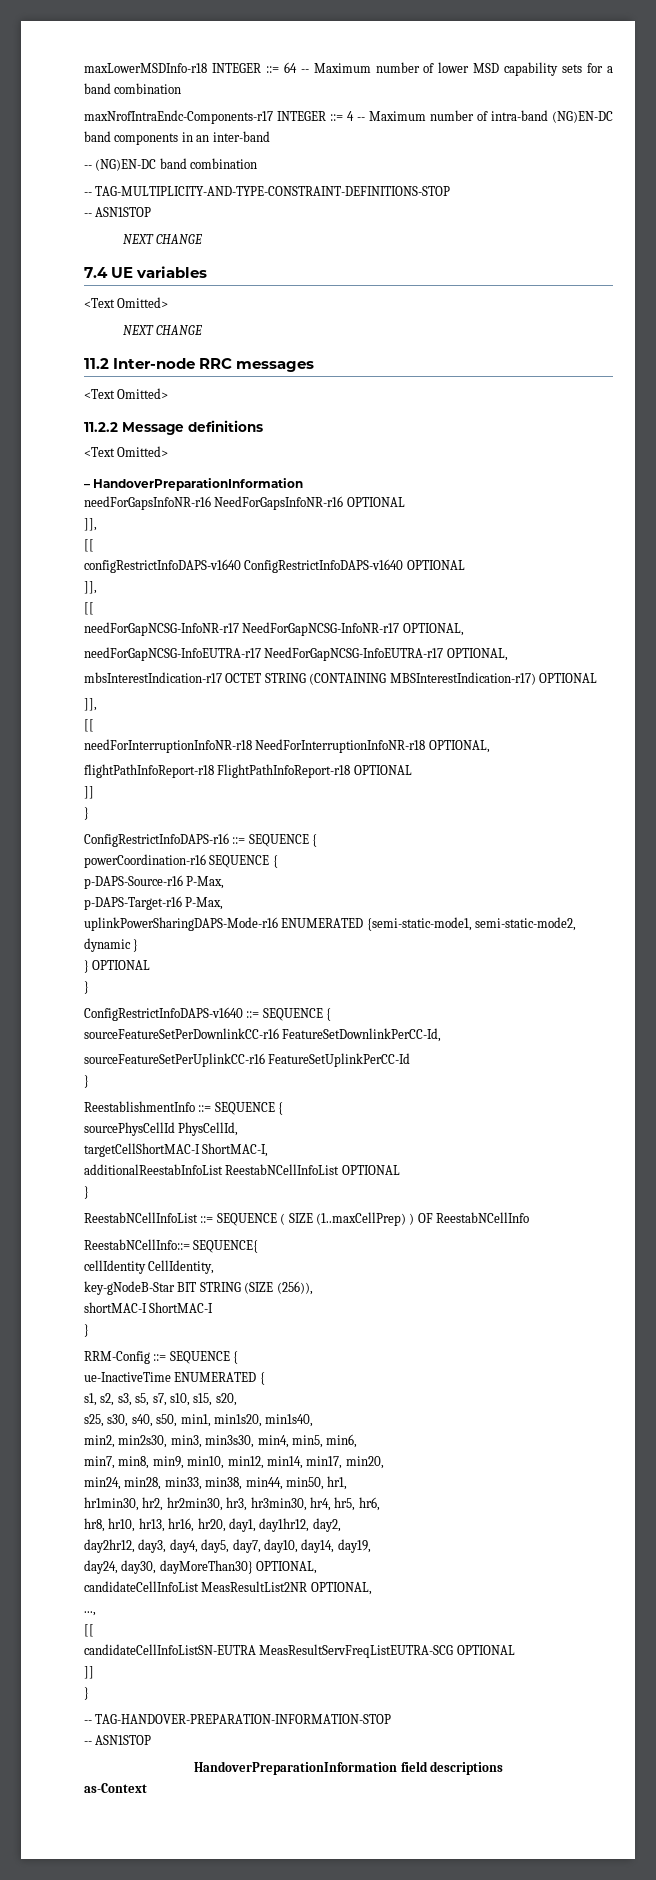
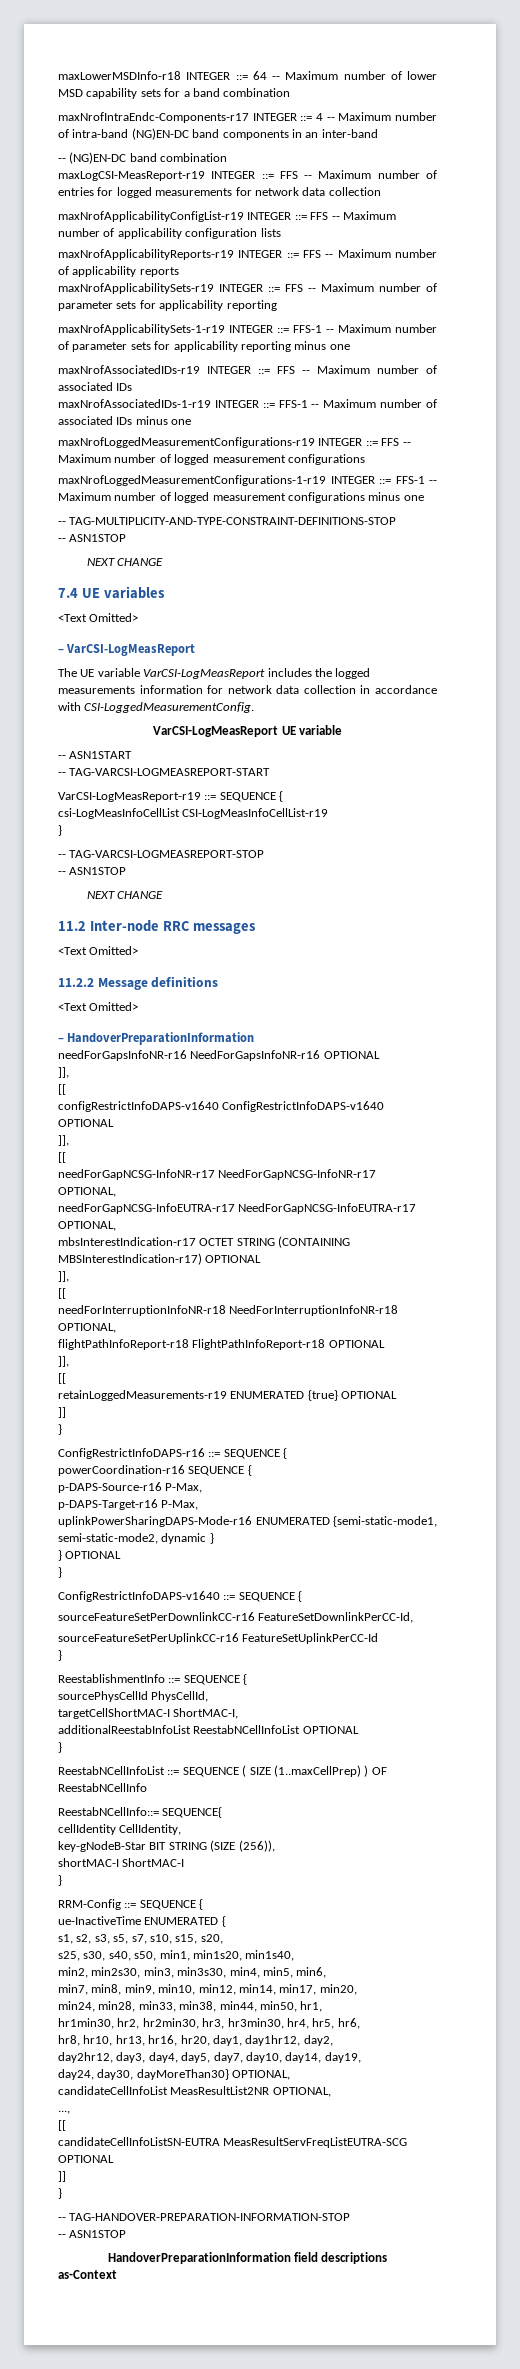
(258, 163) none -> [58,170,437,181] [58,187,381,198] [58,211,396,222] [58,228,281,239] [58,249,437,260] [58,266,179,277] [58,283,437,294] [58,300,277,311] [58,324,437,335] [58,341,350,352] [58,365,437,374] [58,382,133,391] [58,399,437,408] [58,416,192,425] [58,437,411,448] [58,454,365,465] [58,475,437,486] [58,492,424,503] // maxLogCSI-MeasReport-r19 INTEGER ::= FFS -- Maximum number of entries for logged measurements for network data collection // maxNrofApplicabilityConfigList-r19 INTEGER ::= FFS -- Maximum number of applicability configuration lists // maxNrofApplicabilityReports-r19 INTEGER ::= FFS -- Maximum number of applicability reports // maxNrofApplicabilitySets-r19 INTEGER ::= FFS -- Maximum number of parameter sets for applicability reporting // maxNrofApplicabilitySets-1-r19 INTEGER ::= FFS-1 -- Maximum number of parameter sets for applicability reporting minus one // maxNrofAssociatedIDs-r19 INTEGER ::= FFS -- Maximum number of associated IDs // maxNrofAssociatedIDs-1-r19 INTEGER ::= FFS-1 -- Maximum number of associated IDs minus one // maxNrofLoggedMeasurementConfigurations-r19 INTEGER ::= FFS -- Maximum number of logged measurement configurations // maxNrofLoggedMeasurementConfigurations-1-r19 INTEGER ::= FFS-1 -- Maximum number of logged measurement configurations minus one
(169, 302) none -> [58,644,196,656] [58,668,371,679] [58,685,437,694] [58,702,255,713] [153,725,342,737] [58,751,133,759] [58,768,271,776] [58,791,284,802] [58,808,329,819] [58,825,62,836] [58,850,265,858] [58,867,127,875] // – VarCSI-LogMeasReport // The UE variable VarCSI-LogMeasReport includes the logged measurements information for network data collection in accordance with CSI-LoggedMeasurementConfig. // VarCSI-LogMeasReport UE variable // -- ASN1START // -- TAG-VARCSI-LOGMEASREPORT-START // VarCSI-LogMeasReport-r19 ::= SEQUENCE { // csi-LogMeasInfoCellList CSI-LogMeasInfoCellList-r19 // } // -- TAG-VARCSI-LOGMEASREPORT-STOP // -- ASN1STOP
(412, 770) none -> [58,1356,69,1367] [58,1373,66,1384] [58,1390,398,1401] // ]], // [[ // retainLoggedMeasurements-r19 ENUMERATED {true} OPTIONAL

